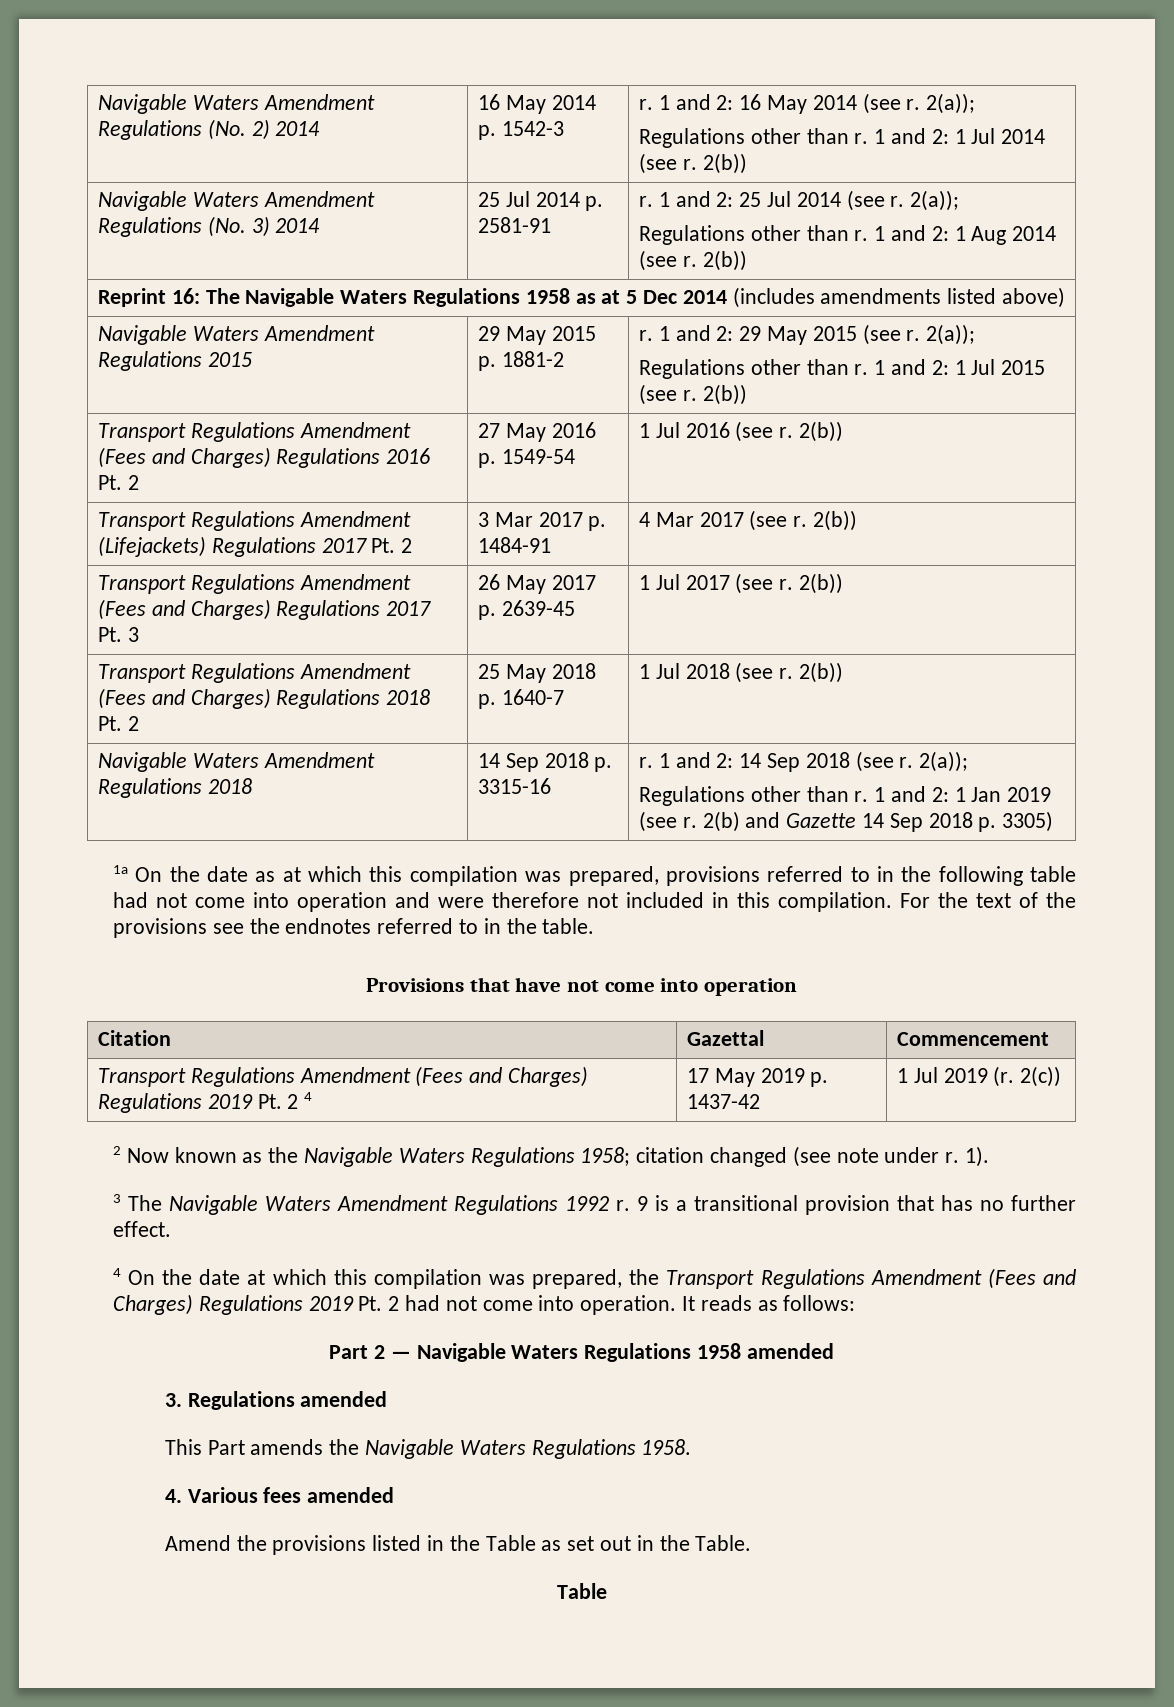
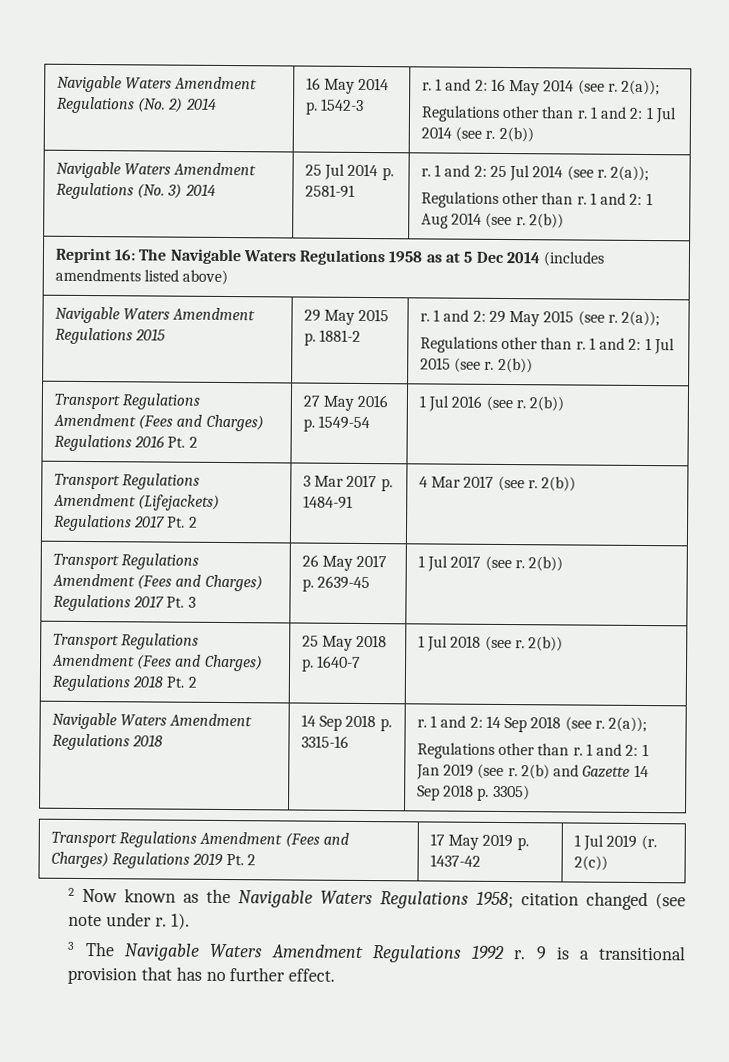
[112,865,1076,886] [112,892,1076,912] [112,918,595,938] [366,977,797,996] [97,1030,171,1046] [686,1030,764,1046] [896,1032,1049,1046] // 1a On the date as at which this compilation was prepared, provisions referred to in the following table had not come into operation and were therefore not included in this compilation. For the text of the provisions see the endnotes referred to in the table. // Provisions that have not come into operation // Citation | Gazettal | Commencement -> (530, 792) none
[304,1092,313,1101] 4 -> (256, 860) none
[112,1268,1076,1289] [112,1294,856,1315] [329,1343,834,1362] [164,1391,388,1410] [164,1439,692,1459] [164,1487,395,1503] [164,1535,752,1555] [556,1583,607,1599] // 4 On the date at which this compilation was prepared, the Transport Regulations Amendment (Fees and Charges) Regulations 2019 Pt. 2 had not come into operation. It reads as follows: // Part 2 — Navigable Waters Regulations 1958 amended // 3. Regulations amended // This Part amends the Navigable Waters Regulations 1958. // 4. Various fees amended // Amend the provisions listed in the Table as set out in the Table. // Table -> (336, 975) none

